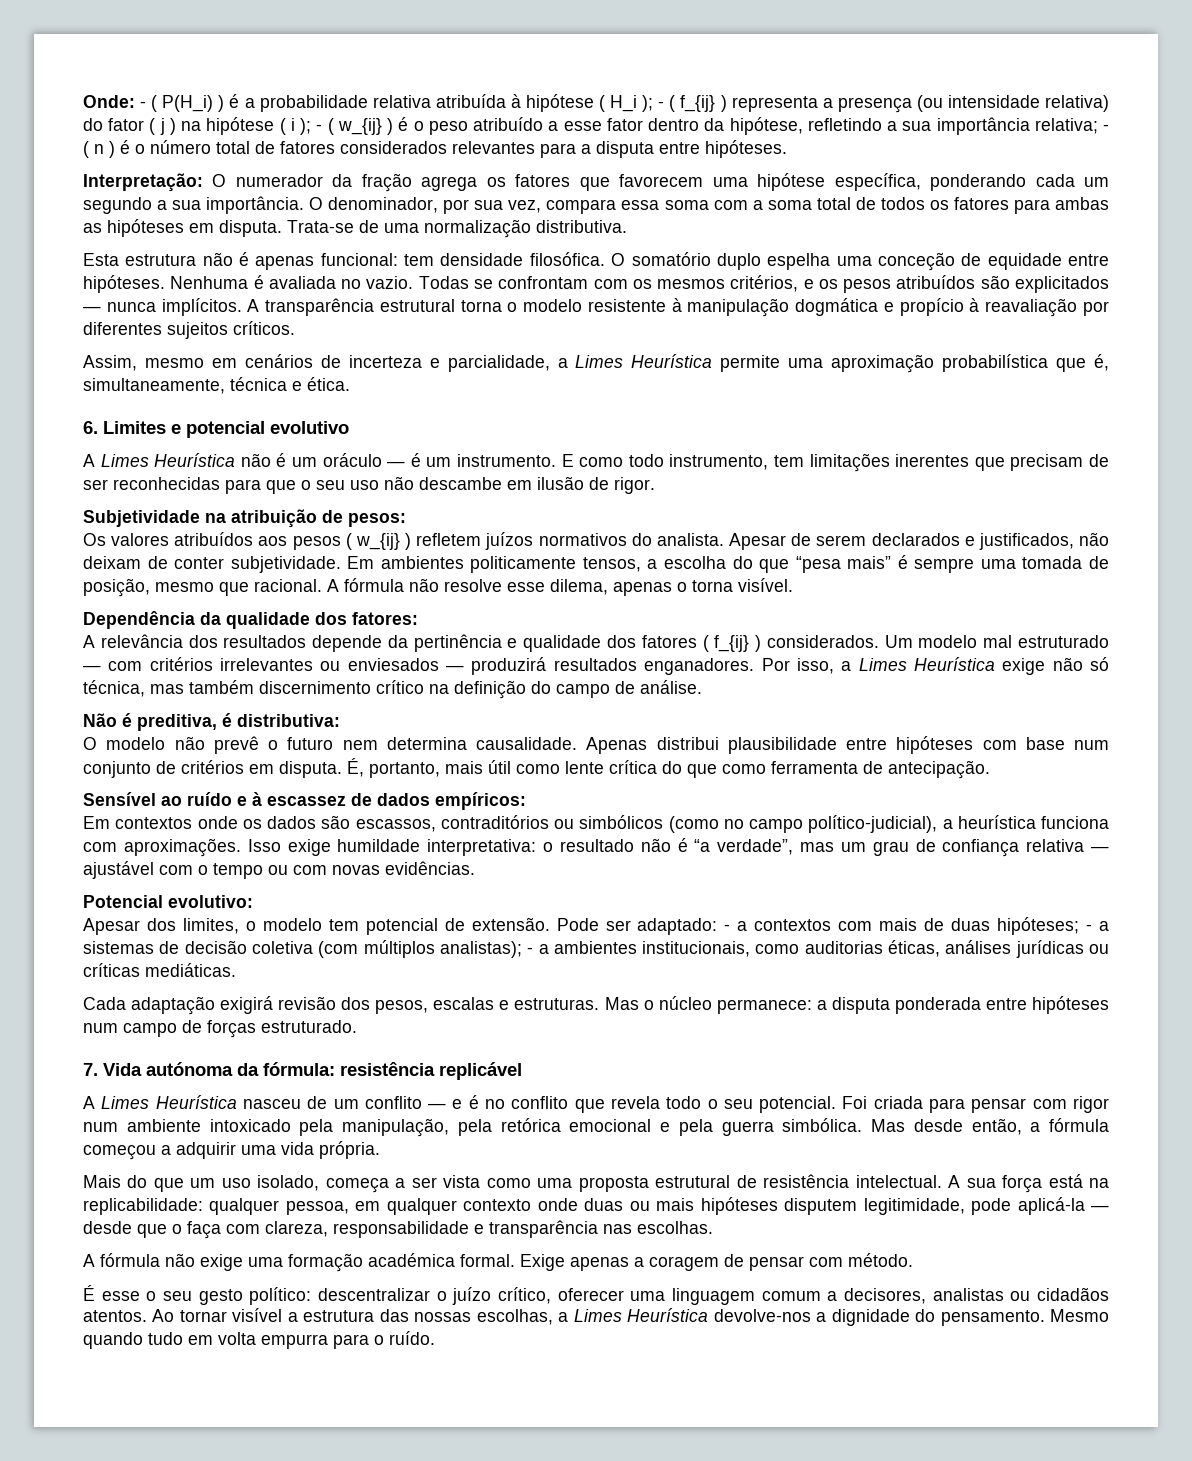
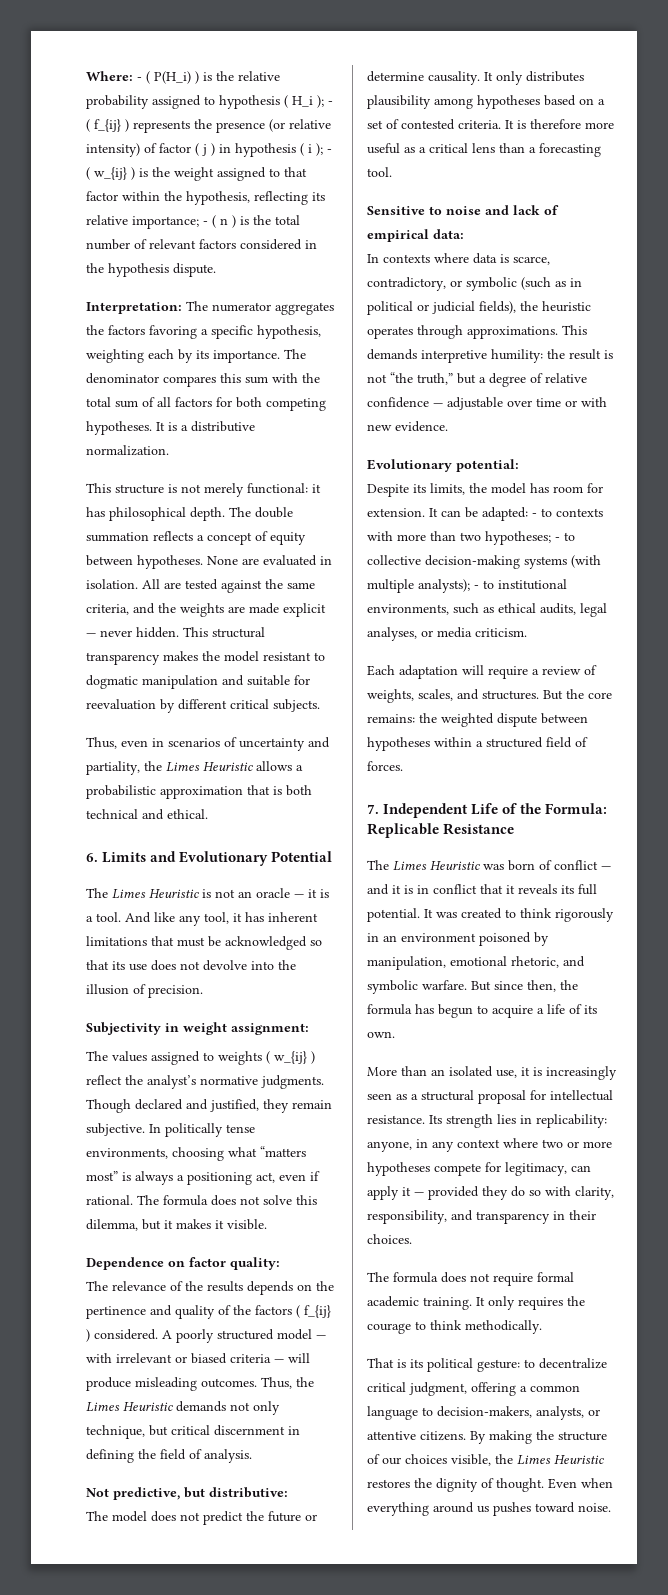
[83,95,135,108] Onde: -> [86,71,133,81] Where:
[229,94,594,112] é a probabilidade relativa atribuída à hipótese -> [203,71,280,81] [86,95,280,109] is the relative probability assigned to hypothesis
[731,95,1110,113] [83,118,145,131] representa a presença (ou intensidade relativa) do fator -> [133,119,331,133] [86,143,191,157] represents the presence (or relative intensity) of factor
[181,117,275,135] na hipótese -> [219,143,296,157] in hypothesis
[398,117,1110,135] [83,140,787,158] [83,173,1109,192] [83,196,1109,214] [83,219,627,238] [83,252,1110,271] [83,275,1110,293] [83,298,1109,317] [83,321,295,339] [83,354,1109,373] [83,377,350,394] [83,421,349,438] [83,453,1110,472] [83,476,655,494] [83,509,406,528] [83,532,1109,550] [83,555,1109,573] [83,578,793,597] [83,611,418,629] [83,634,1110,652] [83,657,1110,675] [83,680,702,699] [83,713,340,731] [83,736,1109,754] [83,758,990,779] [83,792,526,810] [83,815,1109,833] [83,838,1110,857] [83,861,475,879] [83,895,253,908] [83,917,1110,935] [83,940,1109,958] [83,963,236,977] [83,996,1109,1015] [83,1020,357,1038] [83,1062,522,1080] [83,1095,1110,1113] [83,1118,1109,1137] [83,1141,380,1160] [83,1174,1109,1193] [83,1197,1109,1215] [83,1220,713,1239] [83,1253,913,1272] [83,1285,1109,1305] [83,1308,1110,1326] [83,1331,435,1349] é o peso atribuído a esse fator dentro da hipótese, refletindo a sua importância relativa; - ( n ) é o número total de fatores considerados relevantes para a disputa entre hipóteses. // Interpretação: O numerador da fração agrega os fatores que favorecem uma hipótese específica, ponderando cada um segundo a sua importância. O denominador, por sua vez, compara essa soma com a soma total de todos os fatores para ambas as hipóteses em disputa. Trata-se de uma normalização distributiva. // Esta estrutura não é apenas funcional: tem densidade filosófica. O somatório duplo espelha uma conceção de equidade entre hipóteses. Nenhuma é avaliada no vazio. Todas se confrontam com os mesmos critérios, e os pesos atribuídos são explicitados — nunca implícitos. A transparência estrutural torna o modelo resistente à manipulação dogmática e propício à reavaliação por diferentes sujeitos críticos. // Assim, mesmo em cenários de incerteza e parcialidade, a Limes Heurística permite uma aproximação probabilística que é, simultaneamente, técnica e ética. // 6. Limites e potencial evolutivo // A Limes Heurística não é um oráculo — é um instrumento. E como todo instrumento, tem limitações inerentes que precisam de ser reconhecidas para que o seu uso não descambe em ilusão de rigor. // Subjetividade na atribuição de pesos: // Os valores atribuídos aos pesos ( w_{ij} ) refletem juízos normativos do analista. Apesar de serem declarados e justificados, não deixam de conter subjetividade. Em ambientes politicamente tensos, a escolha do que “pesa mais” é sempre uma tomada de posição, mesmo que racional. A fórmula não resolve esse dilema, apenas o torna visível. // Dependência da qualidade dos fatores: // A relevância dos resultados depende da pertinência e qualidade dos fatores ( f_{ij} ) considerados. Um modelo mal estruturado — com critérios irrelevantes ou enviesados — produzirá resultados enganadores. Por isso, a Limes Heurística exige não só técnica, mas também discernimento crítico na definição do campo de análise. // Não é preditiva, é distributiva: // O modelo não prevê o futuro nem determina causalidade. Apenas distribui plausibilidade entre hipóteses com base num conjunto de critérios em disputa. É, portanto, mais útil como lente crítica do que como ferramenta de antecipação. // Sensível ao ruído e à escassez de dados empíricos: // Em contextos onde os dados são escassos, contraditórios ou simbólicos (como no campo político-judicial), a heurística funciona com aproximações. Isso exige humildade interpretativa: o resultado não é “a verdade”, mas um grau de confiança relativa — ajustável com o tempo ou com novas evidências. // Potencial evolutivo: // Apesar dos limites, o modelo tem potencial de extensão. Pode ser adaptado: - a contextos com mais de duas hipóteses; - a sistemas de decisão coletiva (com múltiplos analistas); - a ambientes institucionais, como auditorias éticas, análises jurídicas ou críticas mediáticas. // Cada adaptação exigirá revisão dos pesos, escalas e estruturas. Mas o núcleo permanece: a disputa ponderada entre hipóteses num campo de forças estruturado. // 7. Vida autónoma da fórmula: resistência replicável // A Limes Heurística nasceu de um conflito — e é no conflito que revela todo o seu potencial. Foi criada para pensar com rigor num ambiente intoxicado pela manipulação, pela retórica emocional e pela guerra simbólica. Mas desde então, a fórmula começou a adquirir uma vida própria. // Mais do que um uso isolado, começa a ser vista como uma proposta estrutural de resistência intelectual. A sua força está na replicabilidade: qualquer pessoa, em qualquer contexto onde duas ou mais hipóteses disputem legitimidade, pode aplicá-la — desde que o faça com clareza, responsabilidade e transparência nas escolhas. // A fórmula não exige uma formação académica formal. Exige apenas a coragem de pensar com método. // É esse o seu gesto político: descentralizar o juízo crítico, oferecer uma linguagem comum a decisores, analistas ou cidadãos atentos. Ao tornar visível a estrutura das nossas escolhas, a Limes Heurística devolve-nos a dignidade do pensamento. Mesmo quando tudo em volta empurra para o ruído. -> [139,167,307,181] [86,191,325,205] [86,215,300,229] [86,239,317,250] [86,263,216,277] [86,301,334,315] [86,325,321,339] [86,349,306,363] [86,373,320,387] [86,397,326,411] [86,421,255,435] [86,445,169,456] [86,483,321,497] [86,507,293,521] [86,531,306,545] [86,555,332,569] [86,579,315,593] [86,603,326,617] [86,627,265,638] [86,651,325,665] [86,675,310,689] [86,699,320,713] [86,737,330,751] [86,761,303,775] [86,785,312,799] [86,809,208,820] [86,851,333,866] [86,888,329,899] [86,912,318,926] [86,936,322,950] [86,960,296,971] [86,984,203,998] [86,1022,309,1035] [86,1051,315,1065] [86,1075,324,1089] [86,1099,332,1113] [86,1123,255,1137] [86,1146,306,1161] [86,1171,320,1185] [86,1195,317,1206] [86,1219,267,1231] [86,1257,280,1270] [86,1281,334,1295] [86,1305,331,1319] [86,1329,326,1343] [86,1353,310,1364] [86,1377,314,1391] [86,1401,280,1415] [86,1425,300,1439] [86,1449,252,1463] [86,1487,288,1500] [86,1511,317,1525] [367,71,584,85] [367,95,605,109] [367,119,614,130] [367,143,601,157] [367,167,392,177] [367,205,559,215] [367,229,464,242] [367,253,550,265] [367,277,582,291] [367,301,591,315] [367,325,587,339] [367,349,613,363] [367,372,587,387] [367,397,607,410] [367,421,448,432] [367,459,519,472] [367,483,603,497] [367,507,603,521] [367,531,575,545] [367,555,601,569] [367,579,567,593] [367,603,607,617] [367,627,527,641] [367,665,597,679] [367,689,612,703] [367,713,588,727] [367,737,588,751] [367,761,403,771] [367,803,608,818] [367,823,515,838] [367,860,611,871] [367,884,597,895] [367,908,614,922] [367,932,549,946] [367,956,585,970] [367,980,578,994] [367,1004,597,1018] [367,1031,395,1038] [367,1066,617,1080] [367,1090,613,1104] [367,1114,607,1128] [367,1138,612,1152] [367,1162,591,1176] [367,1186,614,1200] [367,1210,596,1224] [367,1234,412,1244] [367,1272,574,1286] [367,1296,585,1310] [367,1320,542,1334] [367,1358,607,1372] [367,1382,580,1396] [367,1406,600,1420] [367,1430,607,1444] [367,1454,604,1466] [367,1478,613,1492] [367,1502,611,1516] is the weight assigned to that factor within the hypothesis, reflecting its relative importance; - ( n ) is the total number of relevant factors considered in the hypothesis dispute. // Interpretation: The numerator aggregates the factors favoring a specific hypothesis, weighting each by its importance. The denominator compares this sum with the total sum of all factors for both competing hypotheses. It is a distributive normalization. // This structure is not merely functional: it has philosophical depth. The double summation reflects a concept of equity between hypotheses. None are evaluated in isolation. All are tested against the same criteria, and the weights are made explicit — never hidden. This structural transparency makes the model resistant to dogmatic manipulation and suitable for reevaluation by different critical subjects. // Thus, even in scenarios of uncertainty and partiality, the Limes Heuristic allows a probabilistic approximation that is both technical and ethical. // 6. Limits and Evolutionary Potential // The Limes Heuristic is not an oracle — it is a tool. And like any tool, it has inherent limitations that must be acknowledged so that its use does not devolve into the illusion of precision. // Subjectivity in weight assignment: // The values assigned to weights ( w_{ij} ) reflect the analyst’s normative judgments. Though declared and justified, they remain subjective. In politically tense environments, choosing what “matters most” is always a positioning act, even if rational. The formula does not solve this dilemma, but it makes it visible. // Dependence on factor quality: // The relevance of the results depends on the pertinence and quality of the factors ( f_{ij} ) considered. A poorly structured model — with irrelevant or biased criteria — will produce misleading outcomes. Thus, the Limes Heuristic demands not only technique, but critical discernment in defining the field of analysis. // Not predictive, but distributive: // The model does not predict the future or determine causality. It only distributes plausibility among hypotheses based on a set of contested criteria. It is therefore more useful as a critical lens than a forecasting tool. // Sensitive to noise and lack of empirical data: // In contexts where data is scarce, contradictory, or symbolic (such as in political or judicial fields), the heuristic operates through approximations. This demands interpretive humility: the result is not “the truth,” but a degree of relative confidence — adjustable over time or with new evidence. // Evolutionary potential: // Despite its limits, the model has room for extension. It can be adapted: - to contexts with more than two hypotheses; - to collective decision-making systems (with multiple analysts); - to institutional environments, such as ethical audits, legal analyses, or media criticism. // Each adaptation will require a review of weights, scales, and structures. But the core remains: the weighted dispute between hypotheses within a structured field of forces. // 7. Independent Life of the Formula: Replicable Resistance // The Limes Heuristic was born of conflict — and it is in conflict that it reveals its full potential. It was created to think rigorously in an environment poisoned by manipulation, emotional rhetoric, and symbolic warfare. But since then, the formula has begun to acquire a life of its own. // More than an isolated use, it is increasingly seen as a structural proposal for intellectual resistance. Its strength lies in replicability: anyone, in any context where two or more hypotheses compete for legitimacy, can apply it — provided they do so with clarity, responsibility, and transparency in their choices. // The formula does not require formal academic training. It only requires the courage to think methodically. // That is its political gesture: to decentralize critical judgment, offering a common language to decision-makers, analysts, or attentive citizens. By making the structure of our choices visible, the Limes Heuristic restores the dignity of thought. Even when everything around us pushes toward noise.

